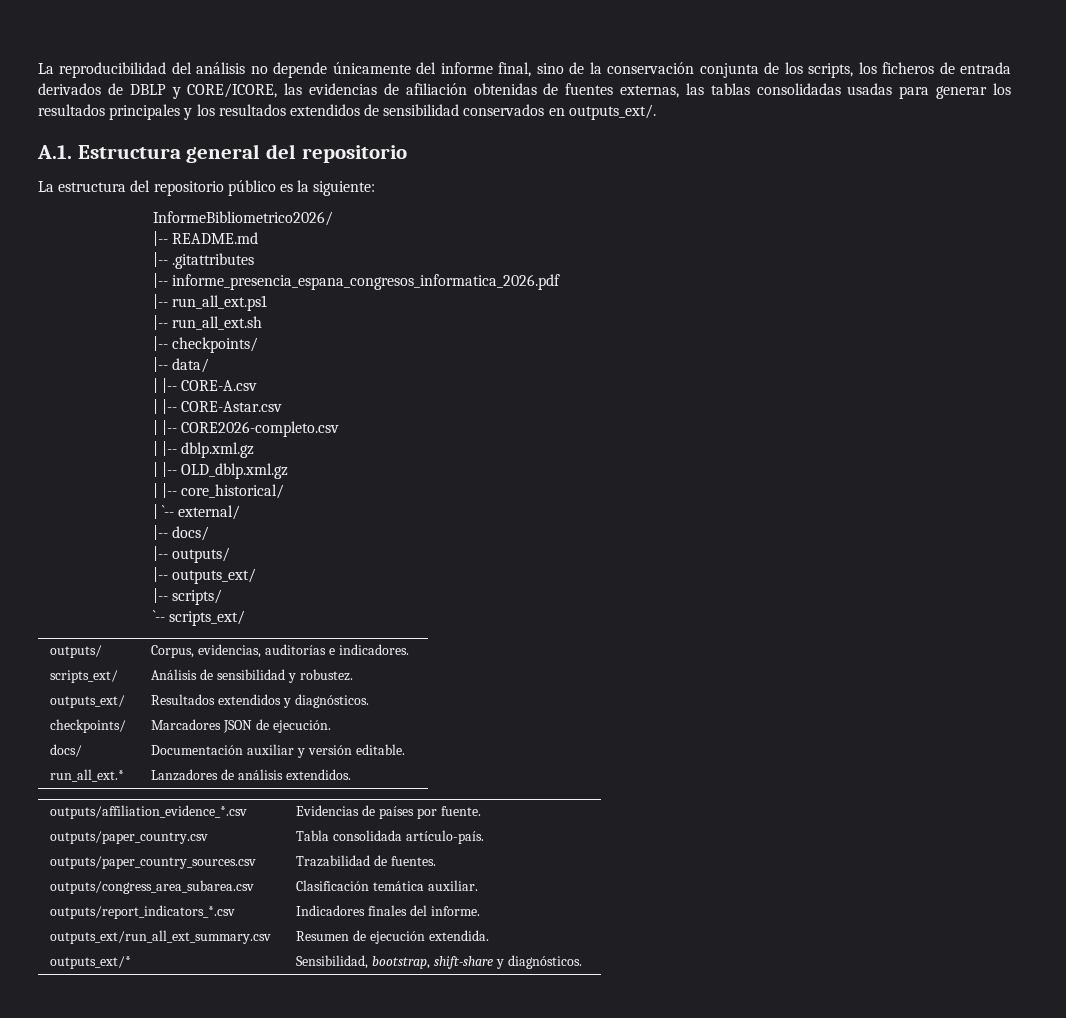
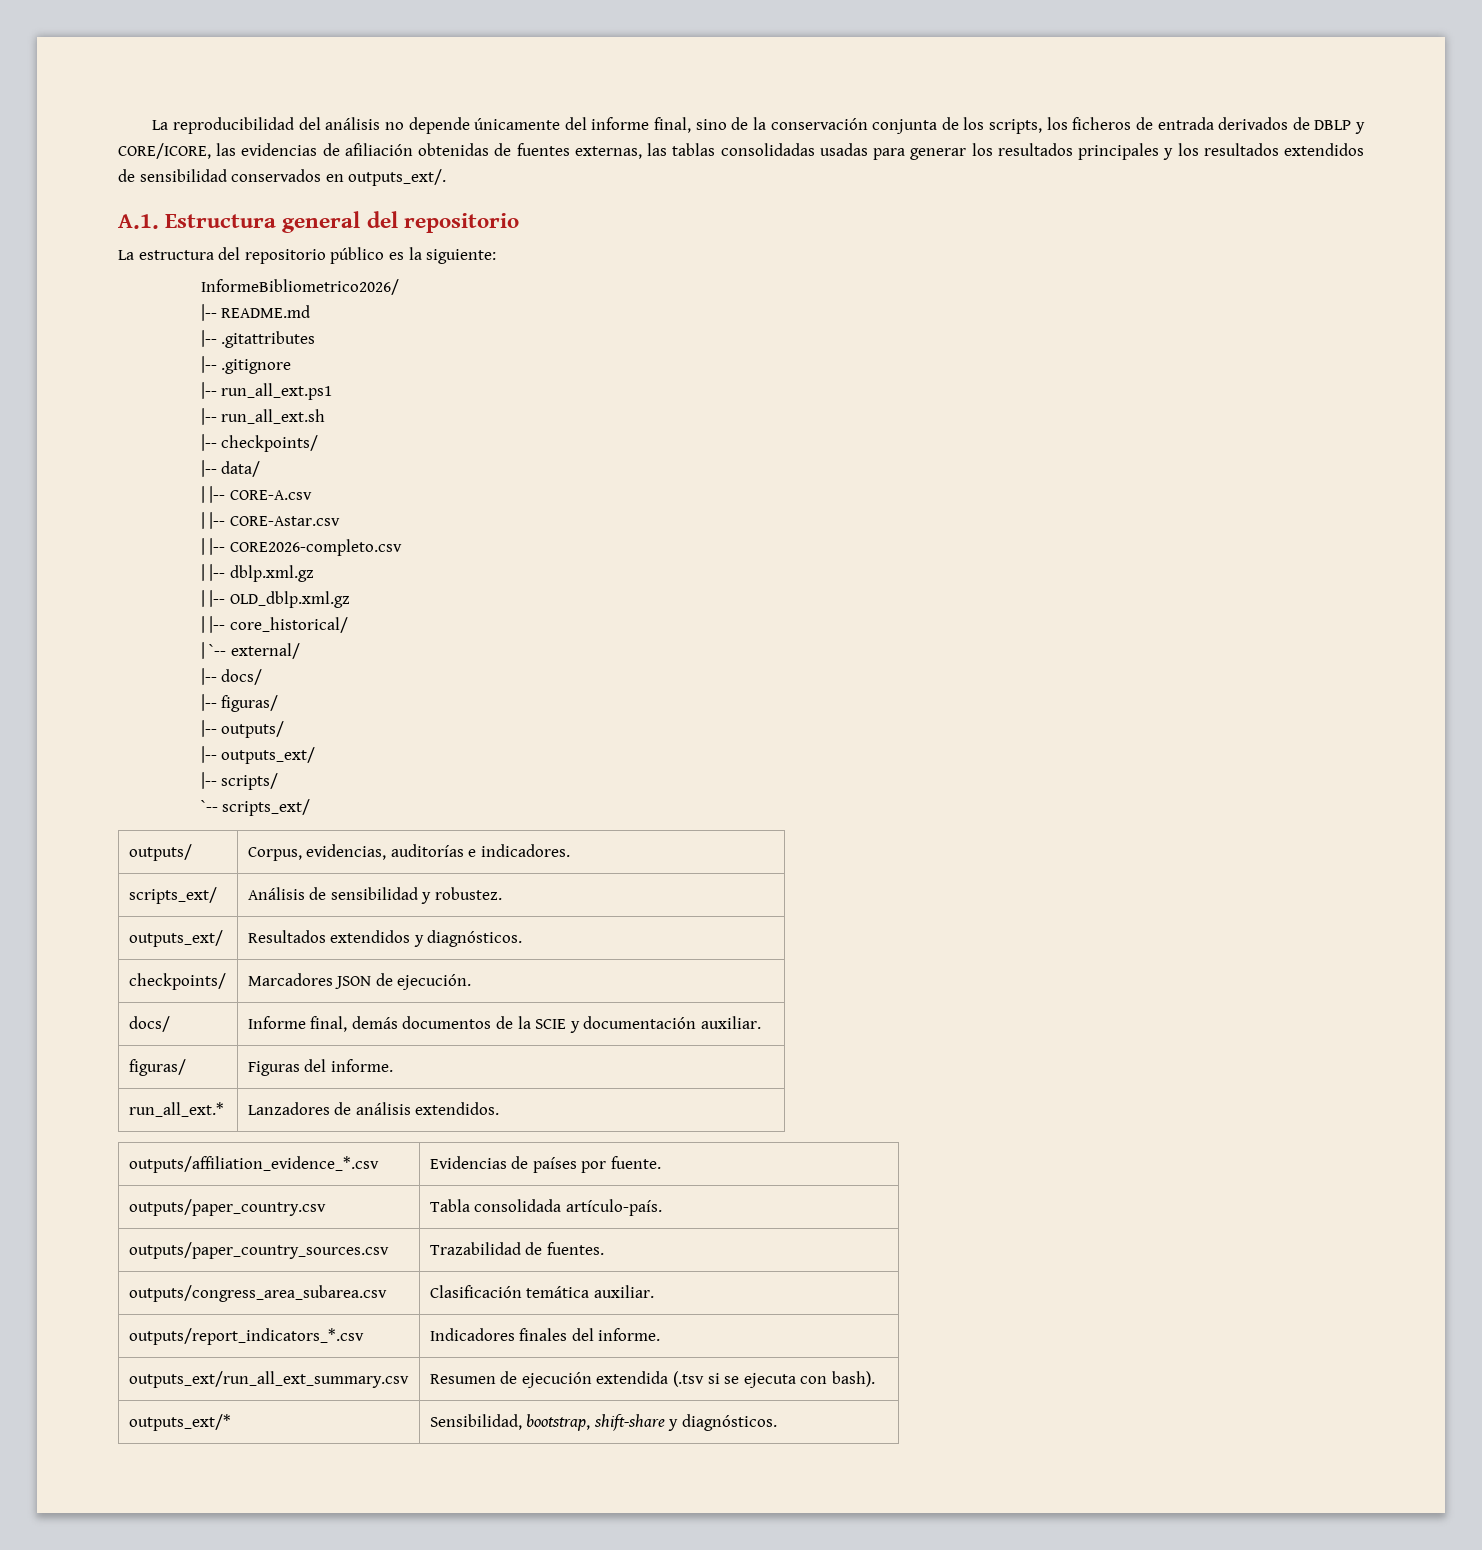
[171,274,560,290] informe_presencia_espana_congresos_informatica_2026.pdf -> [221,359,292,374] .gitignore
(209, 533) none -> [200,694,279,712] // |-- figuras/
[151,744,405,758] Documentación auxiliar y versión editable. -> [247,1016,761,1033] [128,1059,186,1076] [247,1059,393,1076] Informe final, demás documentos de la SCIE y documentación auxiliar. // figuras/ | Figuras del informe.
[428,930,489,941] extendida. -> [596,1371,875,1388] extendida (.tsv si se ejecuta con bash).

